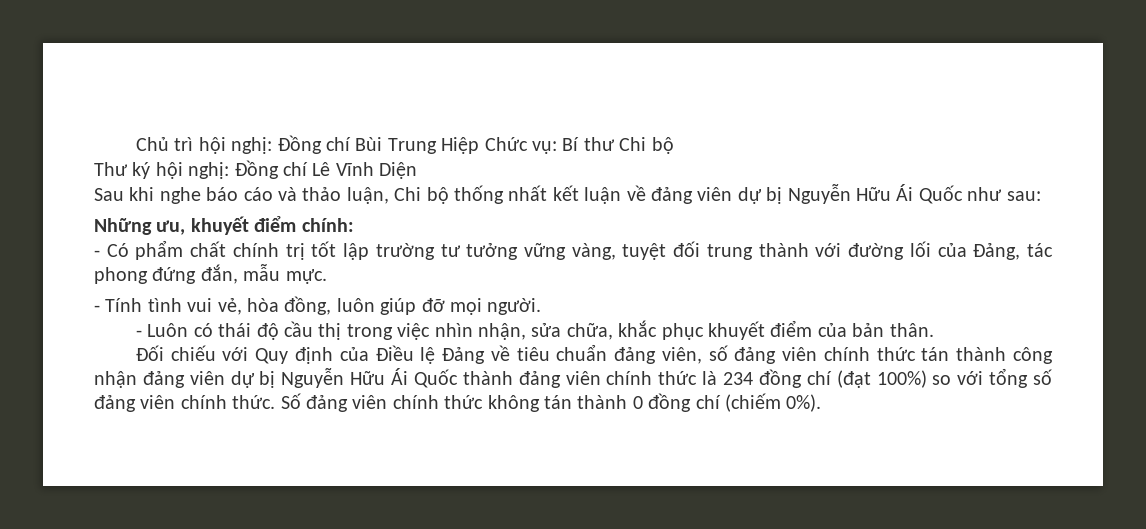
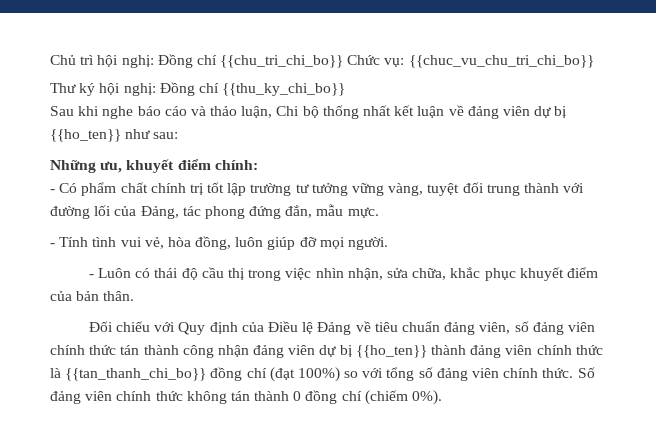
[355,137,674,154] Bùi Trung Hiệp Chức vụ: Bí thư Chi bộ -> [220,55,594,68] {{chu_tri_chi_bo}} Chức vụ: {{chuc_vu_chu_tri_chi_bo}}
[312,162,418,179] Lê Vĩnh Diện -> [222,83,346,96] {{thu_ky_chi_bo}}
[787,184,963,204] Nguyễn Hữu Ái Quốc -> [50,129,121,142] {{ho_ten}}
[281,368,458,388] Nguyễn Hữu Ái Quốc -> [355,345,427,358] {{ho_ten}}
[723,372,754,385] 234 -> [65,368,207,381] {{tan_thanh_chi_bo}}

